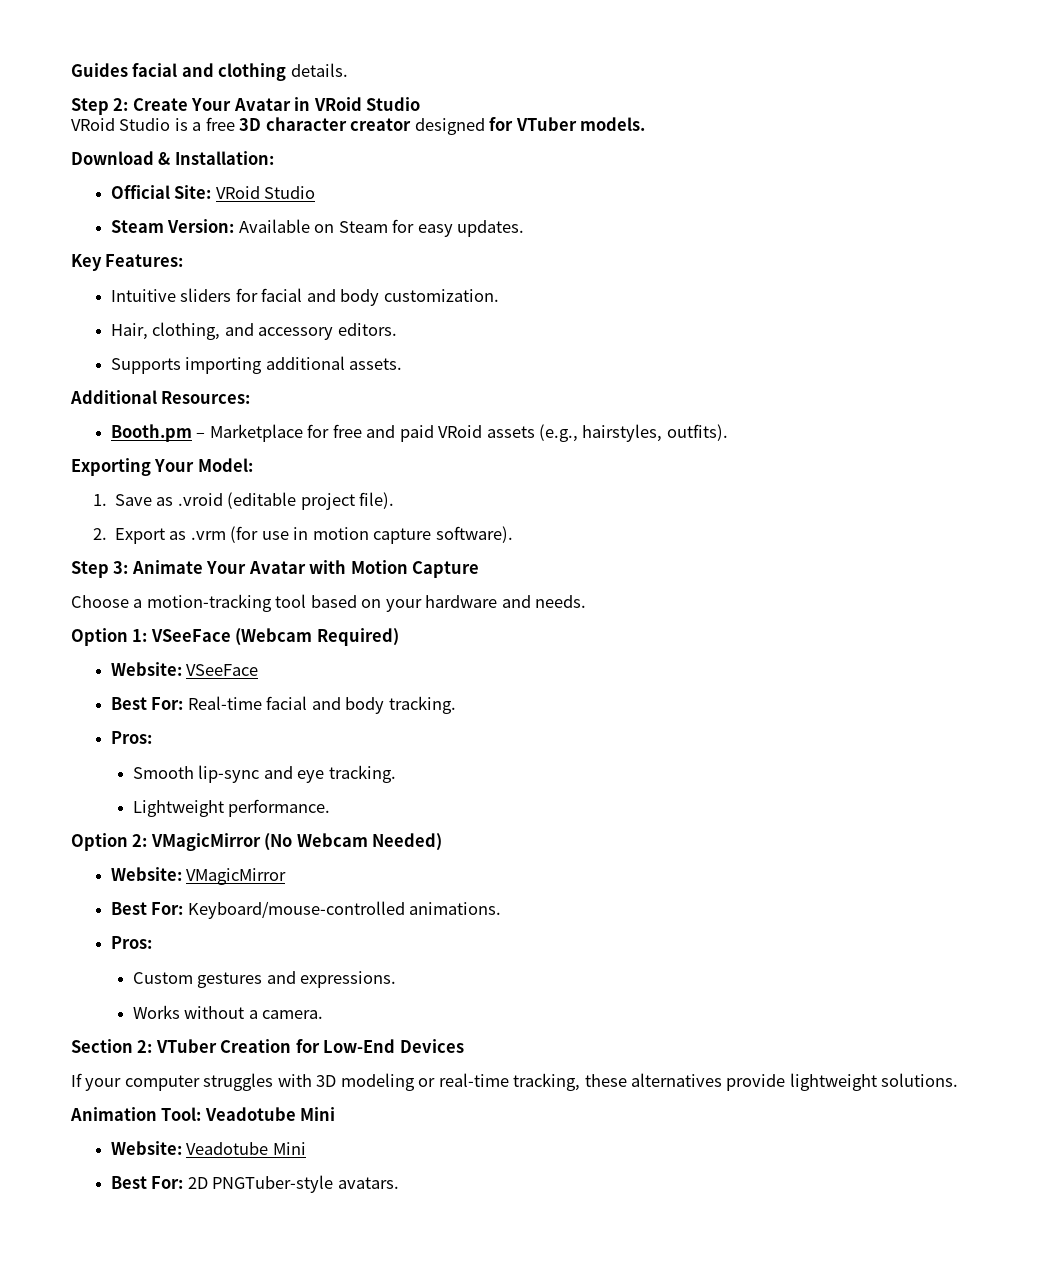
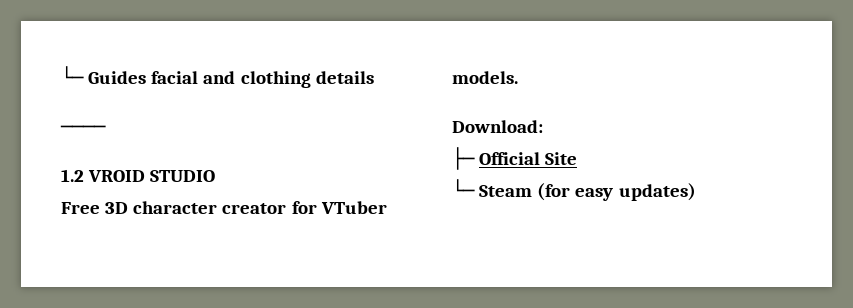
(71, 70) none -> [61,66,84,84] └─
[290,63,348,77] [71,97,421,115] [71,117,235,131] details. // Step 2: Create Your Avatar in VRoid Studio // VRoid Studio is a free -> [315,71,374,84] [60,125,106,133] [61,169,216,182] [61,202,100,214] details // ──── // 1.2 VROID STUDIO // Free
[414,118,485,135] designed -> (287, 208) none
[71,151,274,165] [110,185,316,199] [110,219,525,237] [71,254,184,271] [110,288,499,306] [110,322,397,340] [110,356,403,374] [70,390,251,404] [110,424,728,442] [71,458,253,476] [92,492,395,510] [92,526,513,544] [71,560,480,578] [71,594,587,612] [71,628,399,646] [110,662,259,676] [110,696,456,714] [110,731,152,744] [132,765,396,783] [132,799,331,817] [71,833,443,851] [110,867,287,885] [110,901,502,919] [110,936,152,949] [132,971,397,988] [132,1005,324,1019] [71,1039,464,1053] [71,1073,959,1091] [70,1107,336,1121] [110,1141,306,1155] [110,1175,399,1193] Download & Installation: // Official Site: VRoid Studio // Steam Version: Available on Steam for easy updates. // Key Features: // Intuitive sliders for facial and body customization. // Hair, clothing, and accessory editors. // Supports importing additional assets. // Additional Resources: // Booth.pm – Marketplace for free and paid VRoid assets (e.g., hairstyles, outfits). // Exporting Your Model: // 1. Save as .vroid (editable project file). // 2. Export as .vrm (for use in motion capture software). // Step 3: Animate Your Avatar with Motion Capture // Choose a motion-tracking tool based on your hardware and needs. // Option 1: VSeeFace (Webcam Required) // Website: VSeeFace // Best For: Real-time facial and body tracking. // Pros: // Smooth lip-sync and eye tracking. // Lightweight performance. // Option 2: VMagicMirror (No Webcam Needed) // Website: VMagicMirror // Best For: Keyboard/mouse-controlled animations. // Pros: // Custom gestures and expressions. // Works without a camera. // Section 2: VTuber Creation for Low-End Devices // If your computer struggles with 3D modeling or real-time tracking, these alternatives provide lightweight solutions. // Animation Tool: Veadotube Mini // Website: Veadotube Mini // Best For: 2D PNGTuber-style avatars. -> [452,120,543,133] [452,147,578,170] [452,179,696,201] Download: // ├─ Official Site // └─ Steam (for easy updates)

